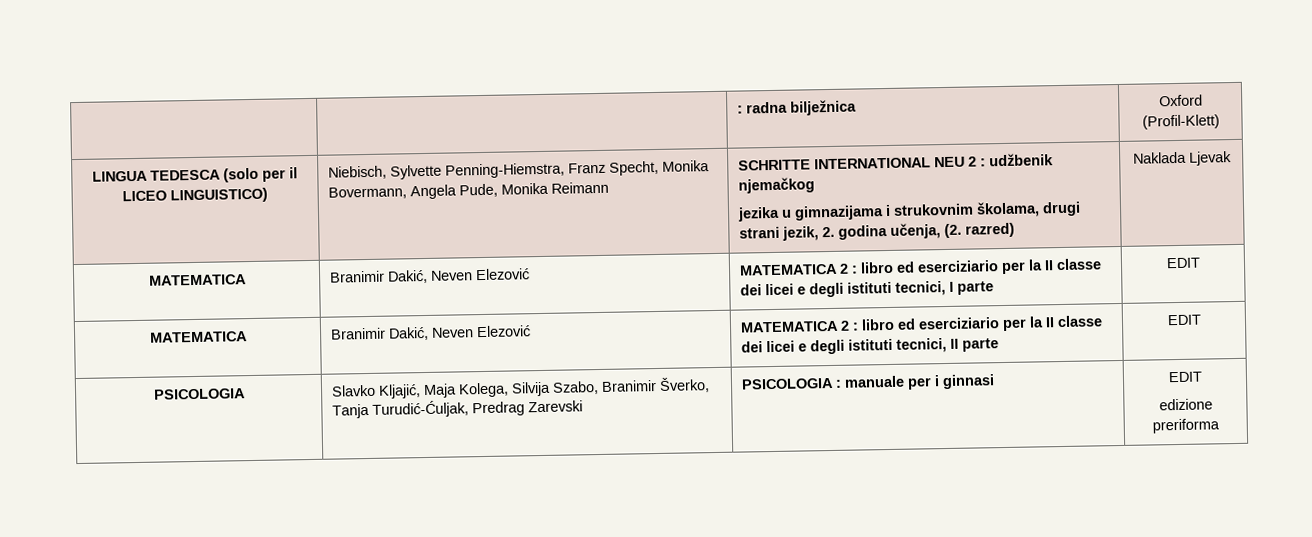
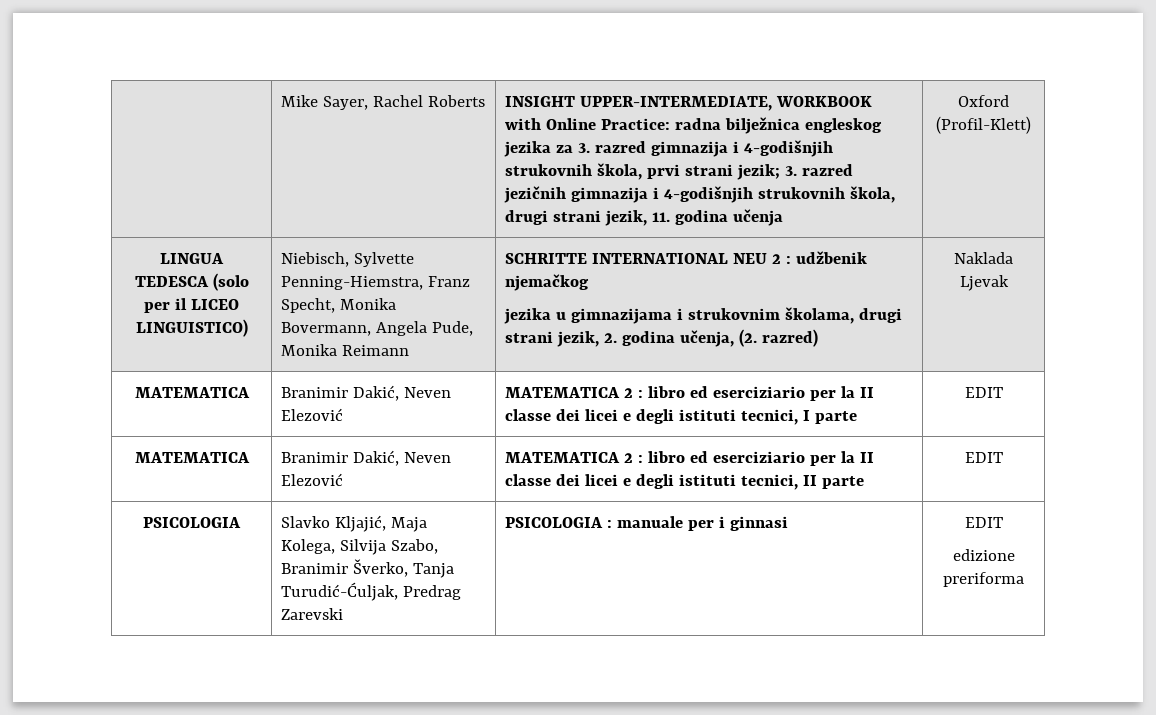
[737,99,858,116] | | : radna bilježnica -> [281,95,486,110] [505,96,873,111] [505,117,883,134] [504,140,834,157] [505,163,854,180] [504,186,896,203] [505,209,784,226] | Mike Sayer, Rachel Roberts | INSIGHT UPPER-INTERMEDIATE, WORKBOOK with Online Practice: radna bilježnica engleskog jezika za 3. razred gimnazija i 4-godišnjih strukovnih škola, prvi strani jezik; 3. razred jezičnih gimnazija i 4-godišnjih strukovnih škola, drugi strani jezik, 11. godina učenja

